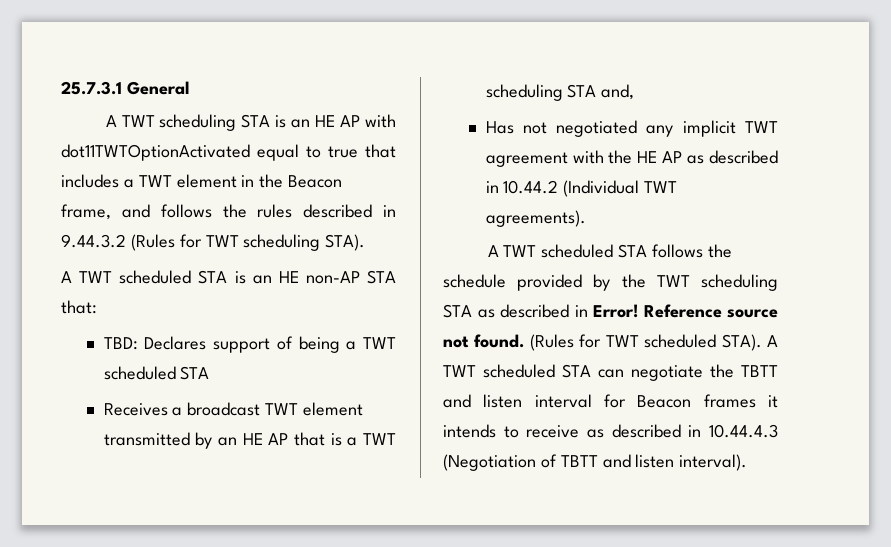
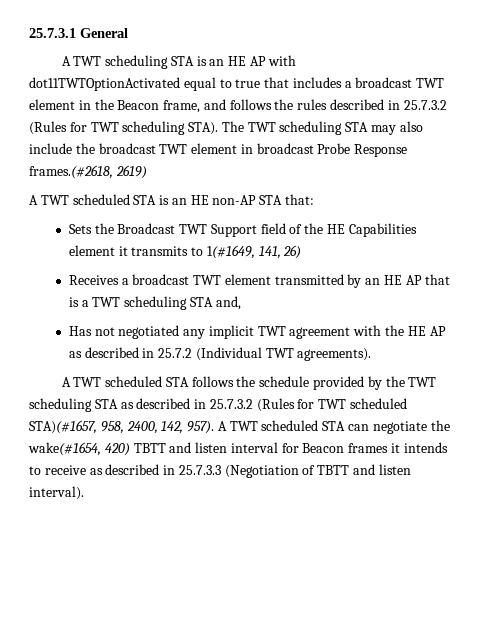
(134, 183) none -> [355,77,413,88] broadcast
[61,234,126,248] 9.44.3.2 -> [403,100,447,110] 25.7.3.2
(366, 242) none -> [221,121,423,135] [29,143,408,157] [29,165,147,179] The TWT scheduling STA may also include the broadcast TWT element in broadcast Probe Response frames.(#2618, 2619)
[103,336,396,353] [103,366,210,380] TBD: Declares support of being a TWT scheduled STA -> [68,223,417,237] [68,245,302,259] Sets the Broadcast TWT Support field of the HE Capabilities element it transmits to 1(#1649, 141, 26)
[503,180,559,194] 10.44.2 -> [158,348,193,358] 25.7.2
[593,304,778,318] [443,334,762,351] Error! Reference source not found. (Rules for TWT scheduled STA). -> [209,398,408,412] [29,420,215,434] 25.7.3.2 (Rules for TWT scheduled STA)(#1657, 958, 2400, 142, 957).
(734, 371) none -> [28,442,130,456] wake(#1654, 420)
[709,424,778,438] 10.44.4.3 -> [178,465,221,475] 25.7.3.3

